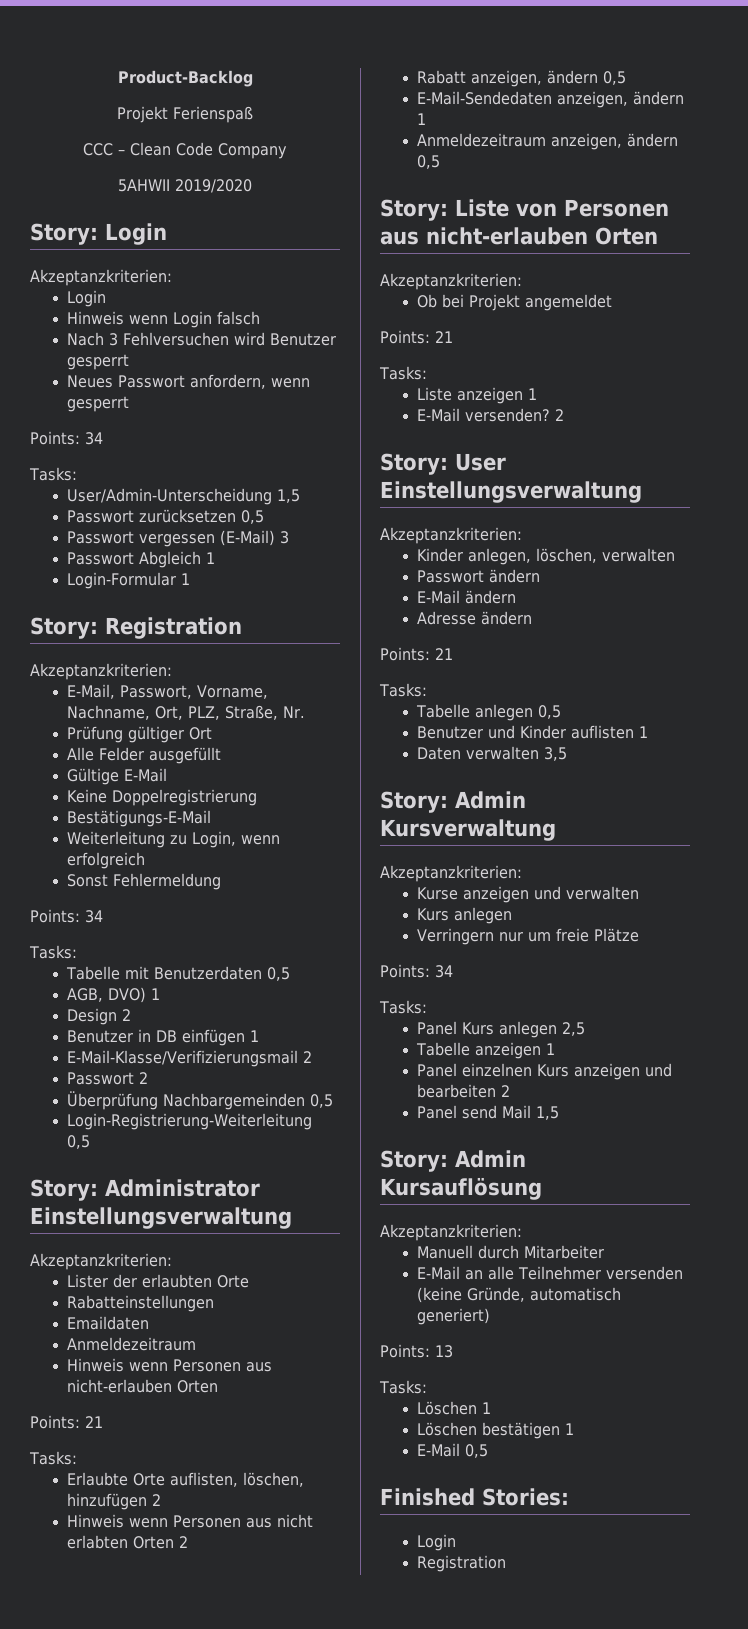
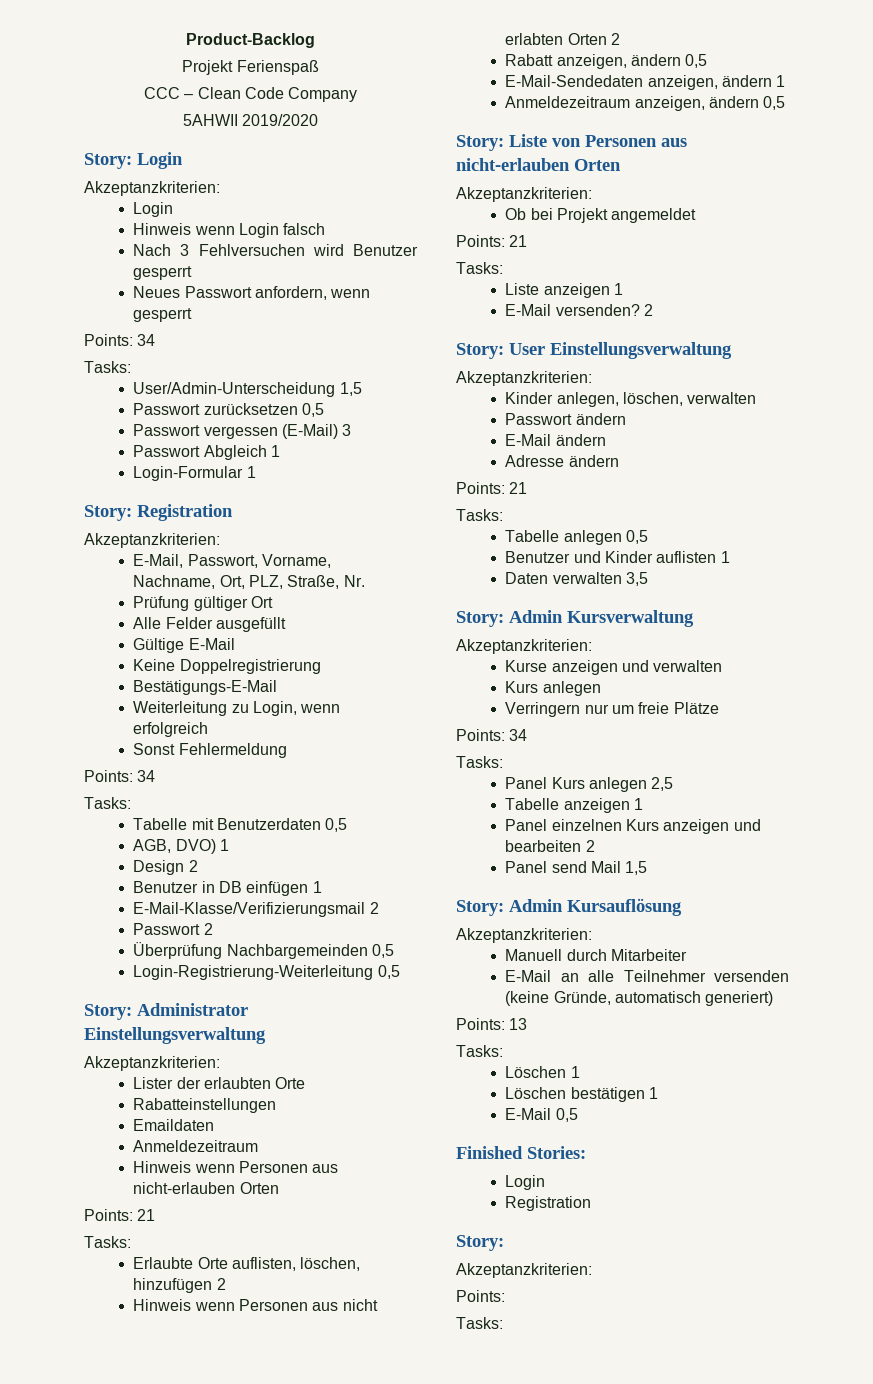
(507, 1563) none -> [456,1235,504,1251] [456,1263,592,1278] [456,1290,505,1302] [456,1317,503,1329] // Story: // Akzeptanzkriterien: // Points: // Tasks:

